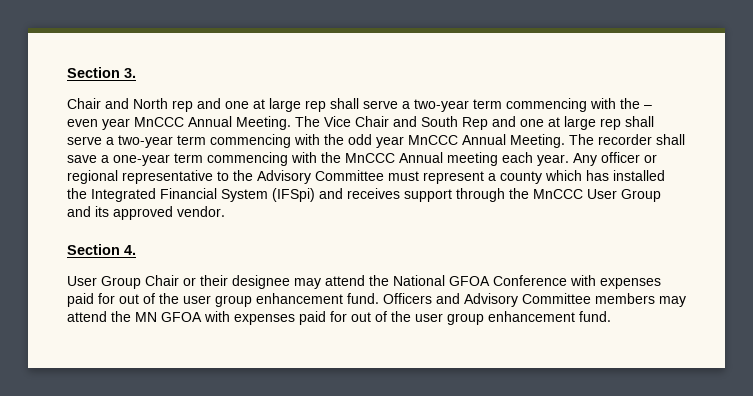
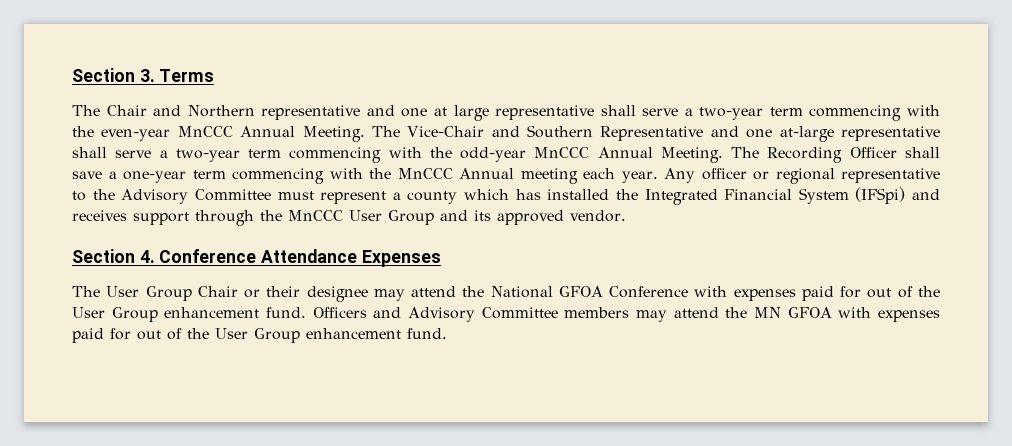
[67,98,652,112] [67,116,654,130] [67,134,652,148] // Chair and North rep and one at large rep shall serve a two-year term commencing with the – even year MnCCC Annual Meeting. The Vice Chair and South Rep and one at large rep shall serve a two-year term commencing with the odd year MnCCC Annual Meeting. The recorder -> [159,69,215,82] [72,105,940,121] [72,125,940,142] [72,147,897,163] Terms // The Chair and Northern representative and one at large representative shall serve a two-year term commencing with the even-year MnCCC Annual Meeting. The Vice-Chair and Southern Representative and one at-large representative shall serve a two-year term commencing with the odd-year MnCCC Annual Meeting. The Recording Officer
(136, 250) // -> [159,249,441,267] [72,286,100,297] Conference Attendance Expenses // The
[183,295,252,307] user group -> [72,307,158,322] User Group
[415,313,484,325] user group -> [215,328,300,343] User Group

